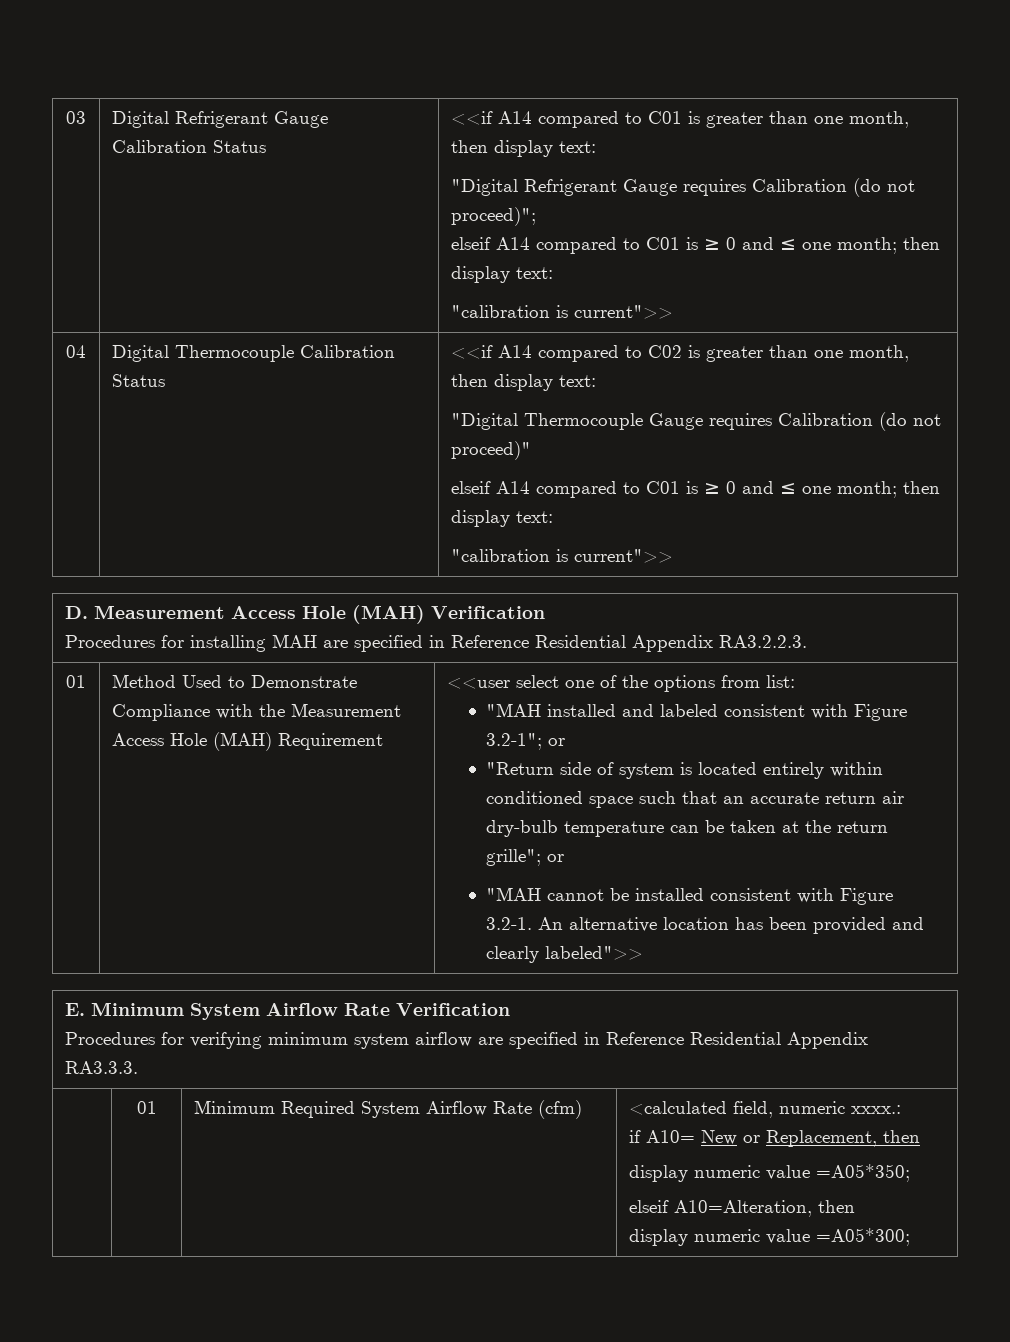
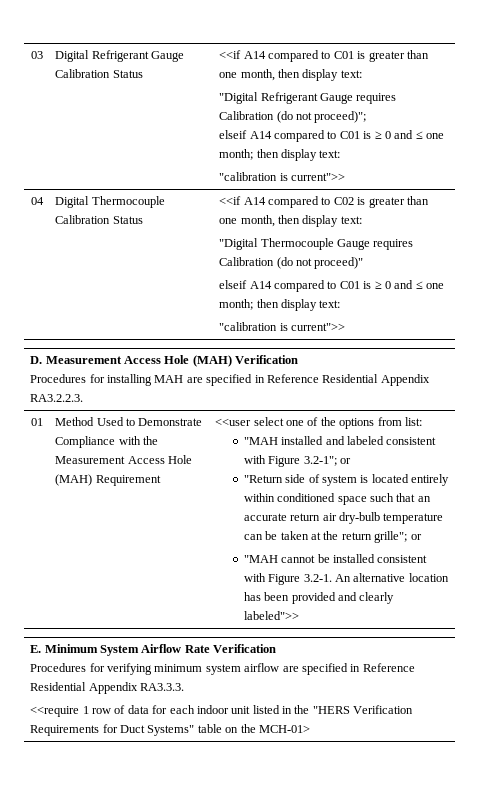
[136,1101,157,1114] [194,1100,583,1119] [629,1101,902,1118] [629,1130,921,1147] [629,1164,911,1182] [629,1200,856,1217] [629,1228,911,1246] // | 01 | Minimum Required System Airflow Rate (cfm) | <calculated field, numeric xxxx.: // if A10= New or Replacement, then // display numeric value =A05*350; // elseif A10=Alteration, then // display numeric value =A05*300; -> [30,705,414,717] [30,724,310,736] // <<require 1 row of data for each indoor unit listed in the "HERS Verification Requirements for Duct Systems" table on the MCH-01>

